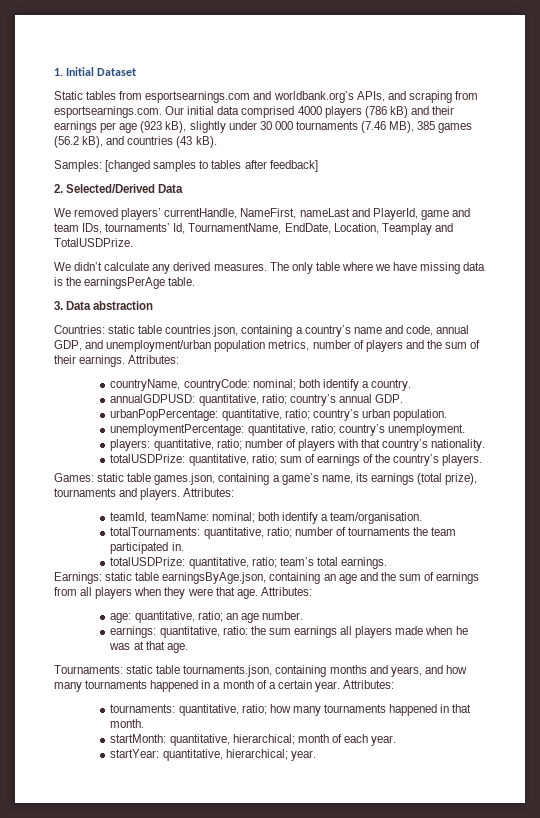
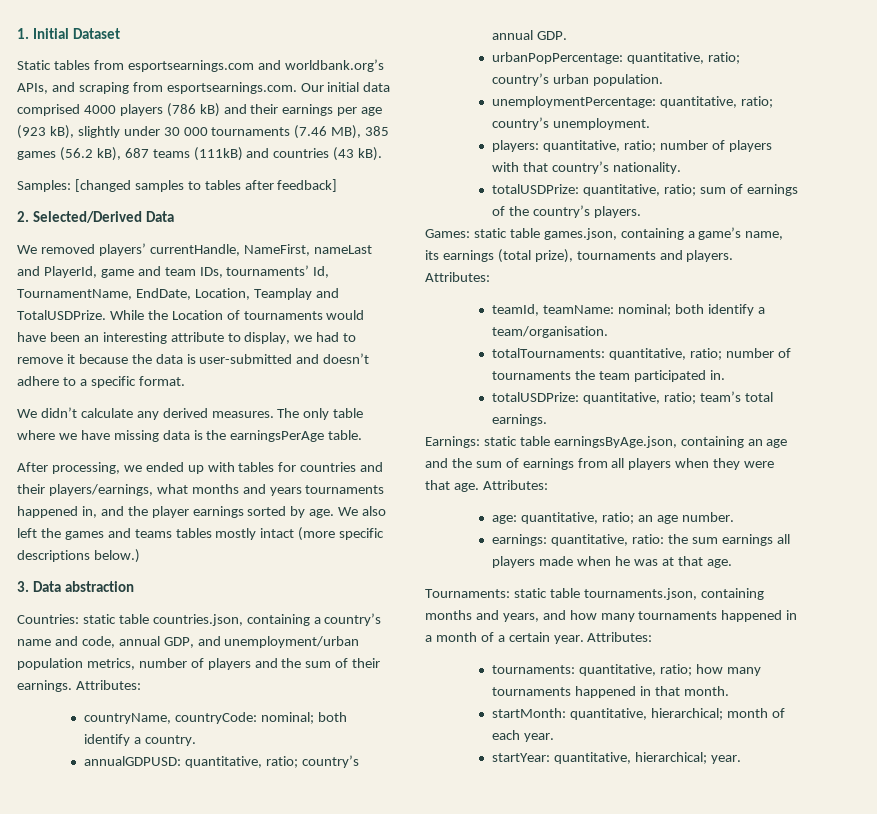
(104, 142) none -> [124,147,243,161] 687 teams (111kB)
(133, 242) none -> [109,310,365,320] [17,332,357,344] [17,353,370,364] [17,376,185,388] While the Location of tournaments would have been an interesting attribute to display, we had to remove it because the data is user-submitted and doesn’t adhere to a specific format.
(196, 281) none -> [17,462,384,474] [17,484,385,496] [17,506,387,518] [17,527,385,541] [17,549,140,563] // After processing, we ended up with tables for countries and their players/earnings, what months and years tournaments happened in, and the player earnings sorted by age. We also left the games and teams tables mostly intact (more specific descriptions below.)

